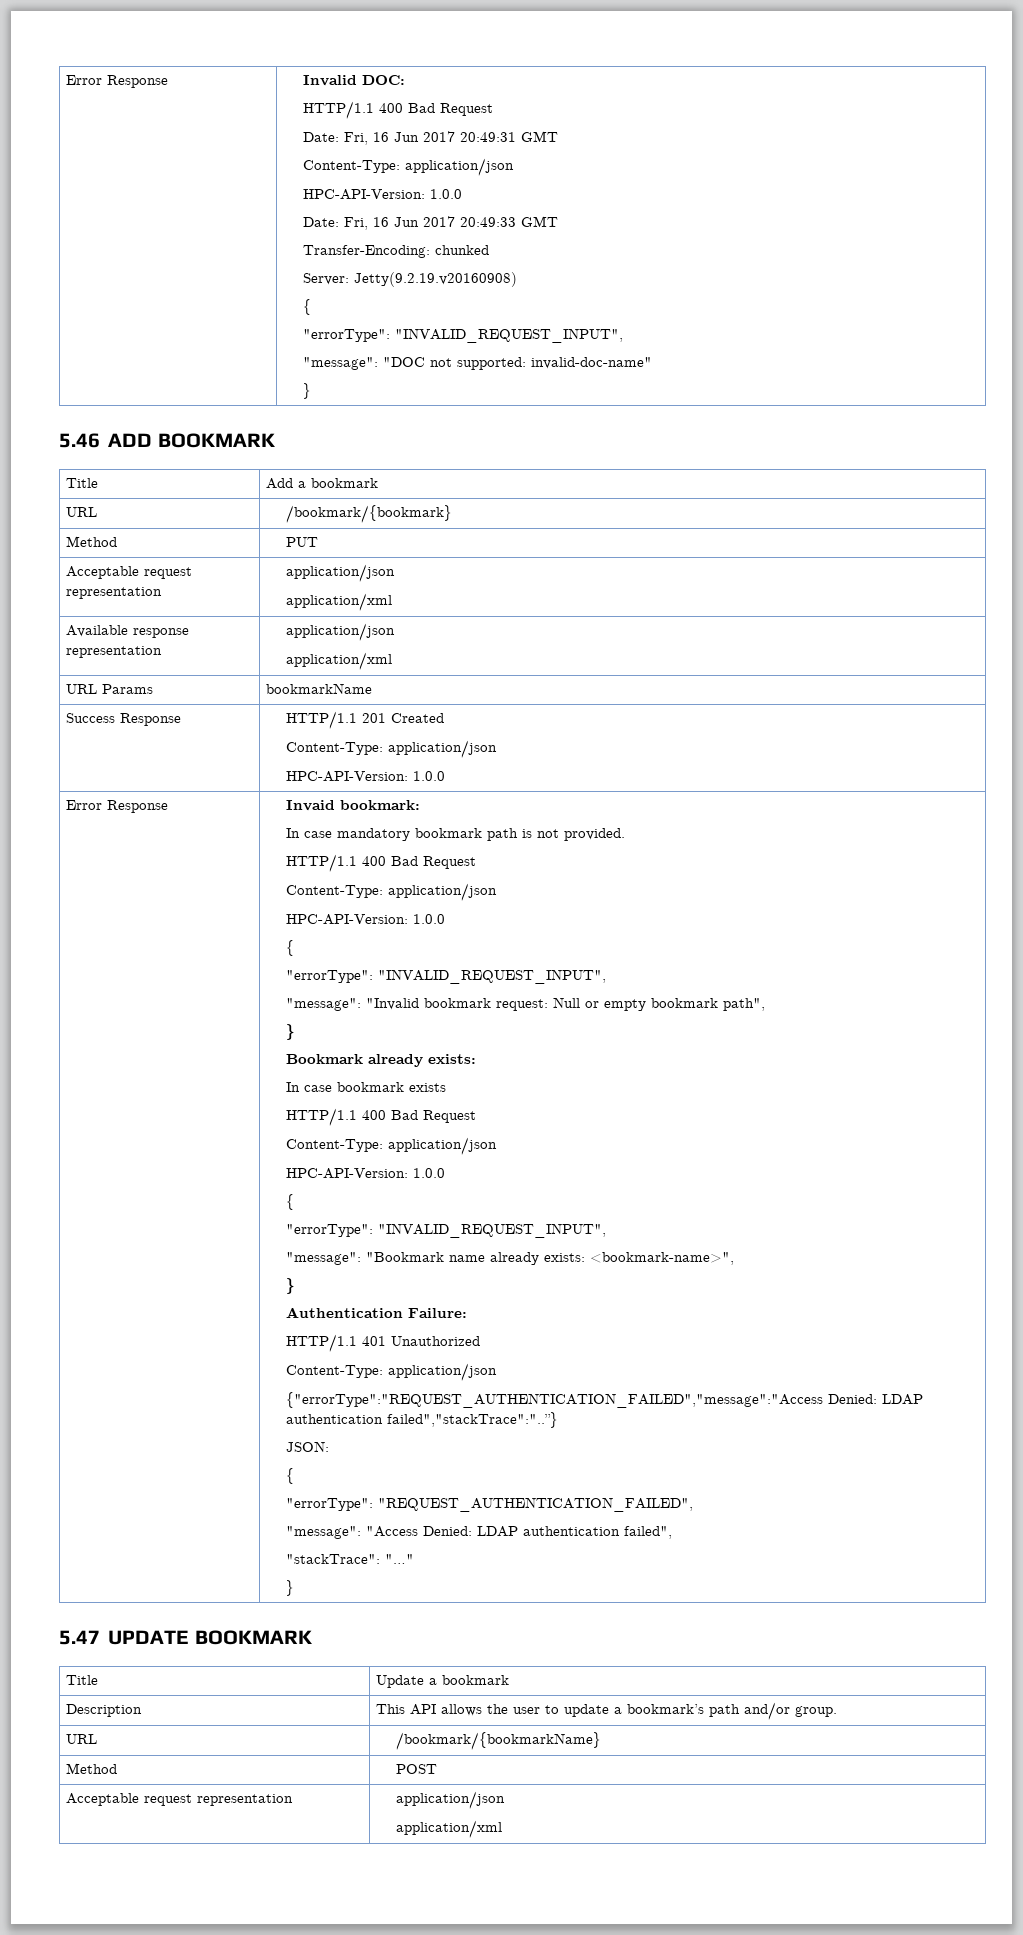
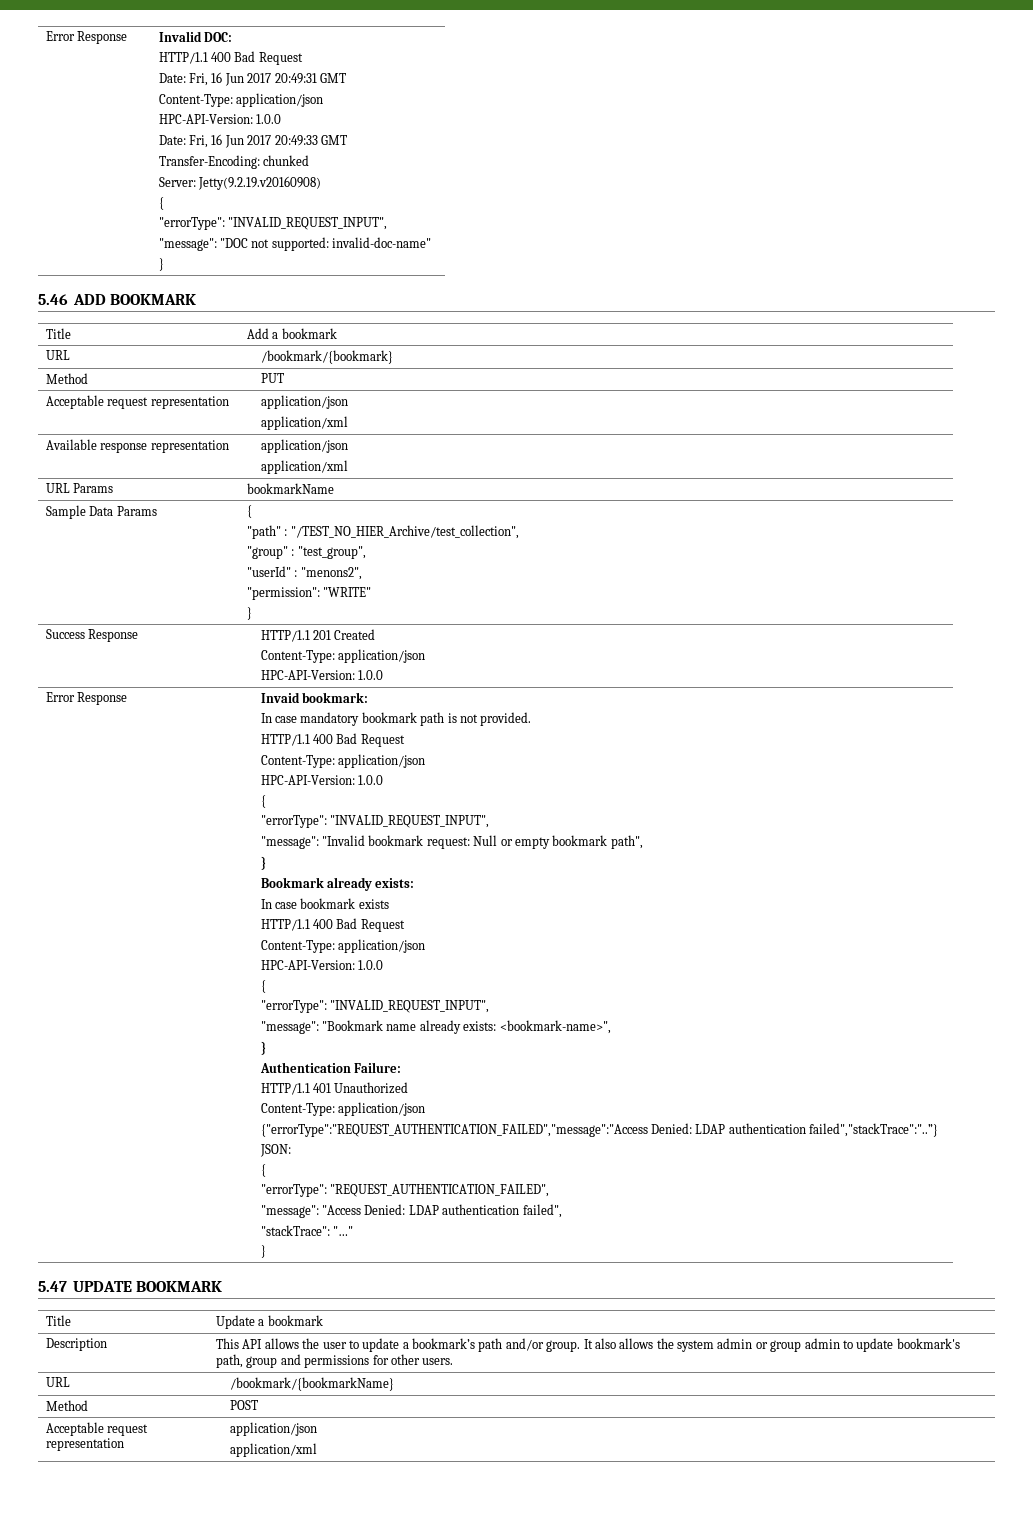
(373, 688) none -> [46,505,157,519] [247,505,253,518] [247,525,519,539] [247,546,366,559] [247,566,362,580] [247,587,372,600] [247,607,253,620] // Sample Data Params | { // "path" : "/TEST_NO_HIER_Archive/test_collection", // "group" : "test_group", // "userId" : "menons2", // "permission": "WRITE" // }
(838, 1711) none -> [583,1338,960,1352] [216,1354,454,1368] It also allows the system admin or group admin to update bookmark's path, group and permissions for other users.

